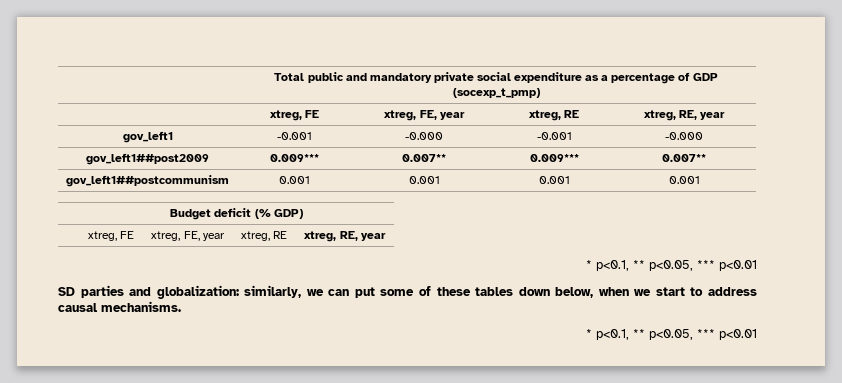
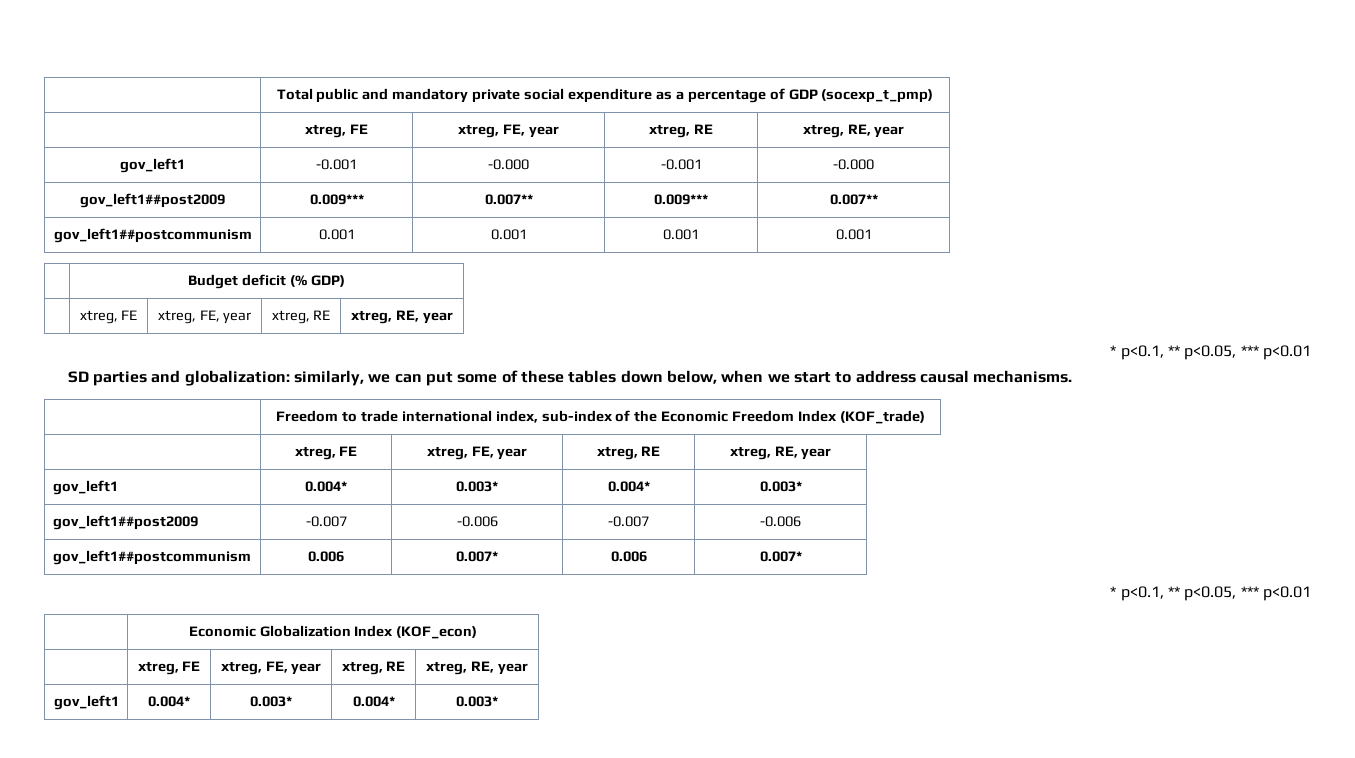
[586,329,757,340] // * p<0.1, ** p<0.05, *** p<0.01 -> [275,410,926,424] [294,446,358,460] [426,446,528,460] [596,446,661,460] [729,446,832,460] [52,480,118,495] [305,481,347,492] [456,481,498,492] [607,481,650,492] [759,481,802,492] [52,515,198,530] [305,516,347,527] [456,516,498,527] [608,516,649,527] [760,516,801,527] [52,550,251,565] [308,551,344,562] [456,551,498,562] [610,551,647,562] [759,551,802,562] [1110,586,1311,601] [188,625,478,639] [137,661,201,675] [220,661,322,675] [341,661,406,675] [426,661,528,675] [53,695,119,710] [148,696,190,707] [250,696,292,707] [352,696,395,707] [456,696,498,707] // | Freedom to trade international index, sub-index of the Economic Freedom Index (KOF_trade) // | xtreg, FE | xtreg, FE, year | xtreg, RE | xtreg, RE, year // gov_left1 | 0.004* | 0.003* | 0.004* | 0.003* // gov_left1##post2009 | -0.007 | -0.006 | -0.007 | -0.006 // gov_left1##postcommunism | 0.006 | 0.007* | 0.006 | 0.007* // * p<0.1, ** p<0.05, *** p<0.01 // | Economic Globalization Index (KOF_econ) // | xtreg, FE | xtreg, FE, year | xtreg, RE | xtreg, RE, year // gov_left1 | 0.004* | 0.003* | 0.004* | 0.003*

